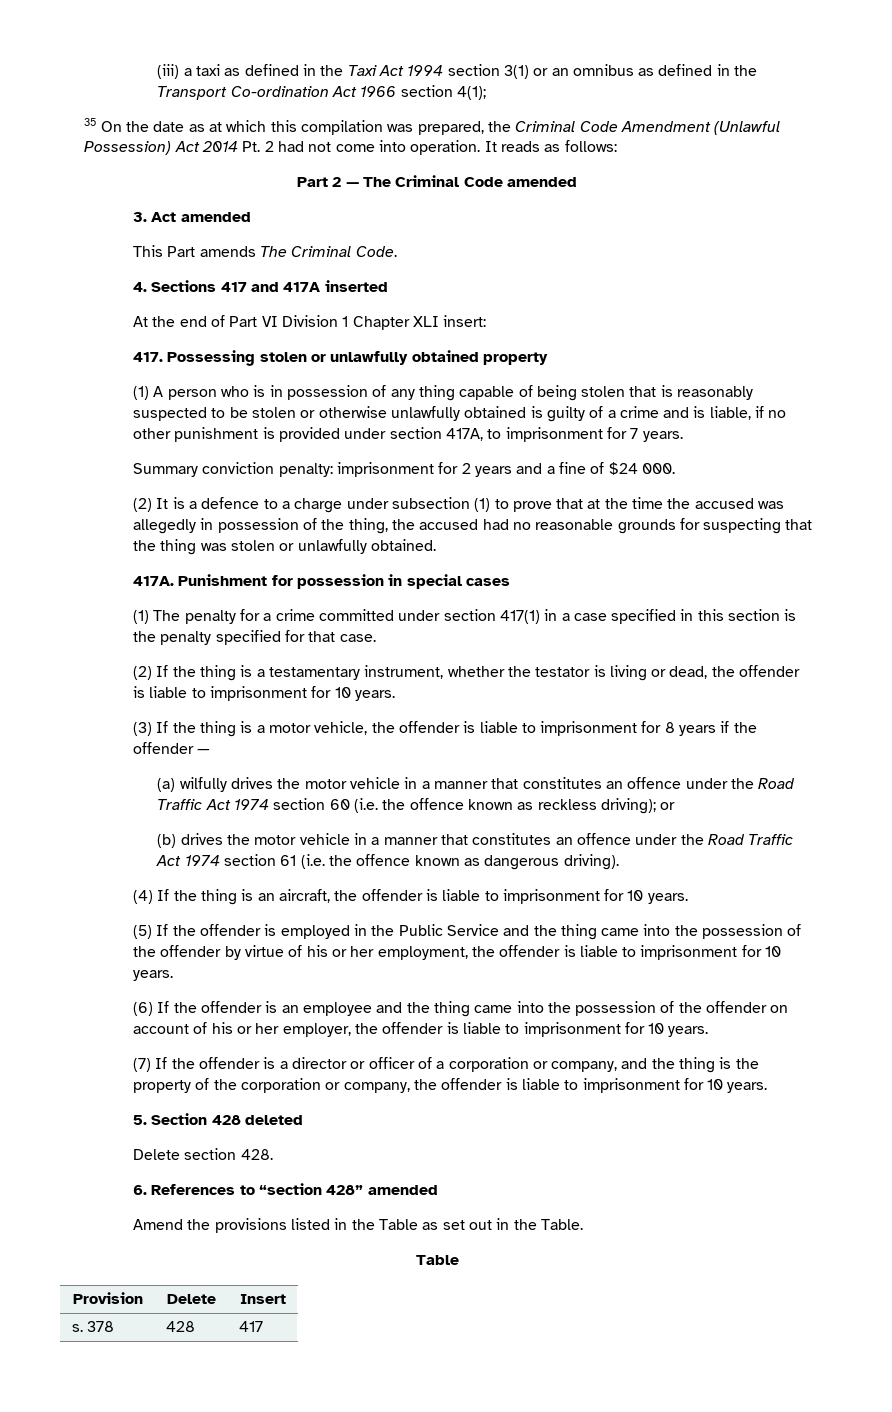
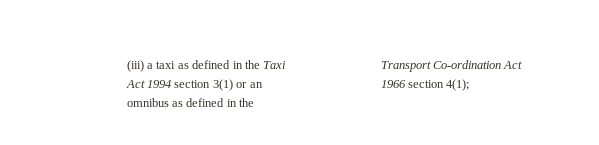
[84,118,781,135] [84,140,617,155] [297,175,577,187] [133,212,251,222] [133,245,397,257] [133,280,388,292] [133,315,487,330] [133,350,548,366] [133,385,754,401] [133,406,787,422] [133,427,683,442] [133,462,675,477] [133,497,785,513] [133,518,813,534] [133,539,436,555] [133,574,510,589] [133,609,797,624] [133,630,376,645] [133,665,801,681] [133,686,395,701] [133,721,757,737] [133,742,211,754] [157,777,796,792] [157,798,676,814] [157,833,794,848] [156,854,619,870] [133,889,688,905] [133,924,802,940] [133,945,782,960] [133,970,174,981] [133,1001,789,1017] [133,1022,709,1037] [133,1057,759,1073] [133,1078,768,1093] [133,1113,303,1125] [133,1148,273,1160] [133,1183,438,1195] [133,1218,583,1233] [415,1255,459,1265] [72,1292,143,1304] [166,1294,216,1304] [239,1294,286,1304] [71,1321,114,1332] [165,1321,195,1332] [238,1321,263,1332] // 35 On the date as at which this compilation was prepared, the Criminal Code Amendment (Unlawful Possession) Act 2014 Pt. 2 had not come into operation. It reads as follows: // Part 2 — The Criminal Code amended // 3. Act amended // This Part amends The Criminal Code. // 4. Sections 417 and 417A inserted // At the end of Part VI Division 1 Chapter XLI insert: // 417. Possessing stolen or unlawfully obtained property // (1) A person who is in possession of any thing capable of being stolen that is reasonably suspected to be stolen or otherwise unlawfully obtained is guilty of a crime and is liable, if no other punishment is provided under section 417A, to imprisonment for 7 years. // Summary conviction penalty: imprisonment for 2 years and a fine of $24 000. // (2) It is a defence to a charge under subsection (1) to prove that at the time the accused was allegedly in possession of the thing, the accused had no reasonable grounds for suspecting that the thing was stolen or unlawfully obtained. // 417A. Punishment for possession in special cases // (1) The penalty for a crime committed under section 417(1) in a case specified in this section is the penalty specified for that case. // (2) If the thing is a testamentary instrument, whether the testator is living or dead, the offender is liable to imprisonment for 10 years. // (3) If the thing is a motor vehicle, the offender is liable to imprisonment for 8 years if the offender — // (a) wilfully drives the motor vehicle in a manner that constitutes an offence under the Road Traffic Act 1974 section 60 (i.e. the offence known as reckless driving); or // (b) drives the motor vehicle in a manner that constitutes an offence under the Road Traffic Act 1974 section 61 (i.e. the offence known as dangerous driving). // (4) If the thing is an aircraft, the offender is liable to imprisonment for 10 years. // (5) If the offender is employed in the Public Service and the thing came into the possession of the offender by virtue of his or her employment, the offender is liable to imprisonment for 10 years. // (6) If the offender is an employee and the thing came into the possession of the offender on account of his or her employer, the offender is liable to imprisonment for 10 years. // (7) If the offender is a director or officer of a corporation or company, and the thing is the property of the corporation or company, the offender is liable to imprisonment for 10 years. // 5. Section 428 deleted // Delete section 428. // 6. References to “section 428” amended // Amend the provisions listed in the Table as set out in the Table. // Table // Provision | Delete | Insert // s. 378 | 428 | 417 -> (470, 85) none

